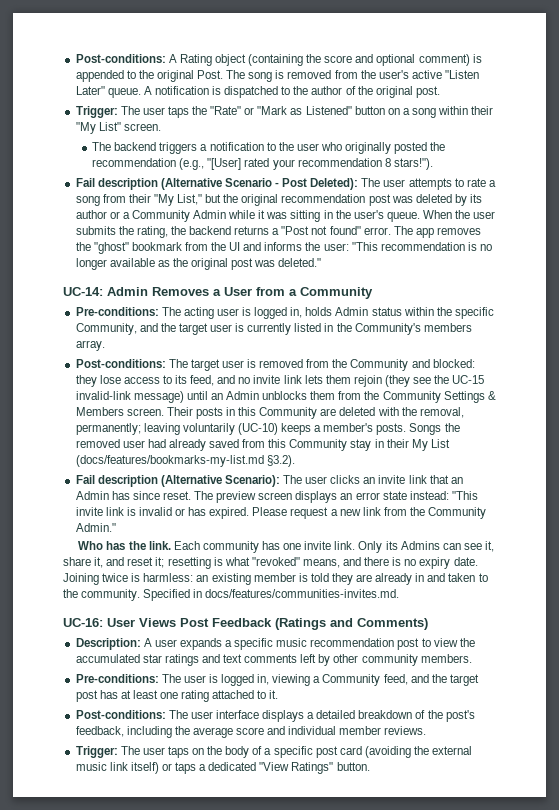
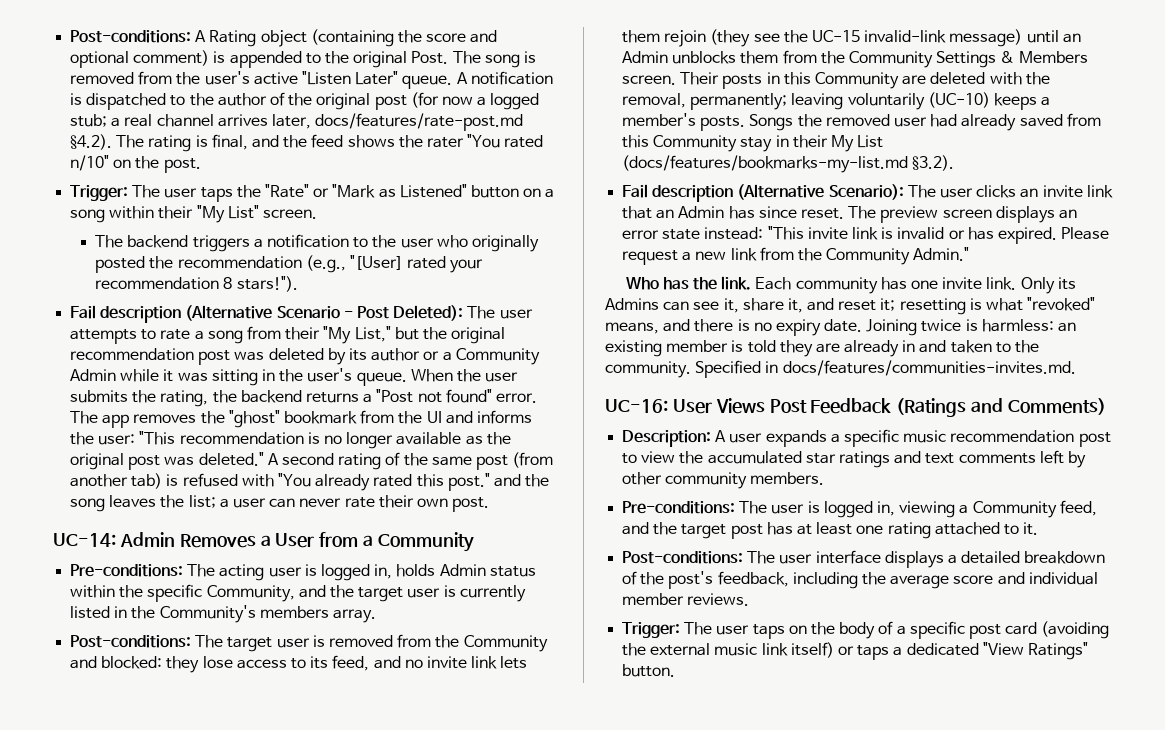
(413, 92) none -> [374,92,540,110] [70,113,524,131] [70,134,544,152] [70,155,160,171] post (for now a logged stub; a real channel arrives later, docs/features/rate-post.md §4.2). The rating is final, and the feed shows the rater "You rated n/10" on the
(322, 262) none -> [267,452,554,470] [70,473,550,491] [70,495,490,512] A second rating of the same post (from another tab) is refused with "You already rated this post." and the song leaves the list; a user can never rate their own post.

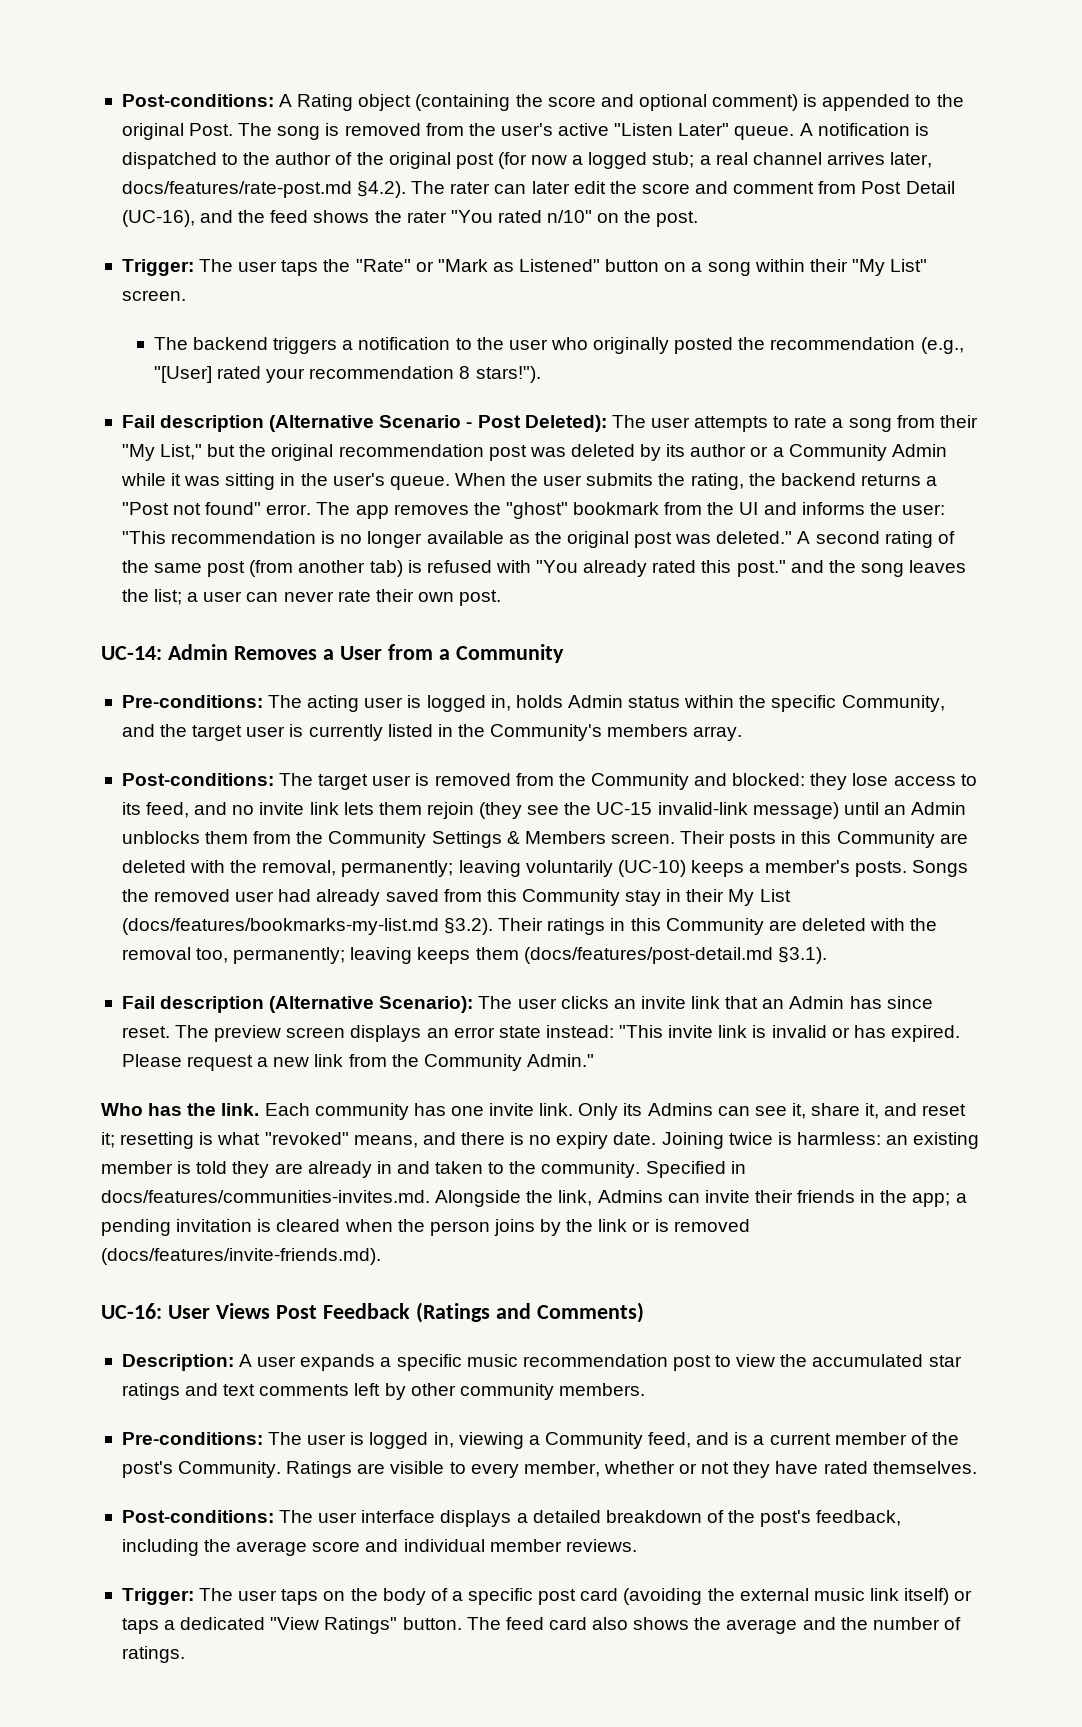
[148,134,248,152] rating is final, -> [450,181,955,194] [121,210,195,227] rater can later edit the score and comment from Post Detail (UC-16),
(955, 163) none -> [498,918,938,935] [121,947,827,964] Their ratings in this Community are deleted with the removal too, permanently; leaving keeps them (docs/features/post-detail.md §3.1).
(1076, 368) none -> [435,1190,967,1207] [101,1219,750,1236] [101,1248,381,1265] Alongside the link, Admins can invite their friends in the app; a pending invitation is cleared when the person joins by the link or is removed (docs/features/invite-friends.md).
[653,522,1039,539] the target post has at least one rating attached to it. -> [734,1432,959,1445] [121,1461,977,1478] is a current member of the post's Community. Ratings are visible to every member, whether or not they have rated themselves.
(676, 670) none -> [466,1617,961,1634] [121,1646,185,1663] The feed card also shows the average and the number of ratings.

